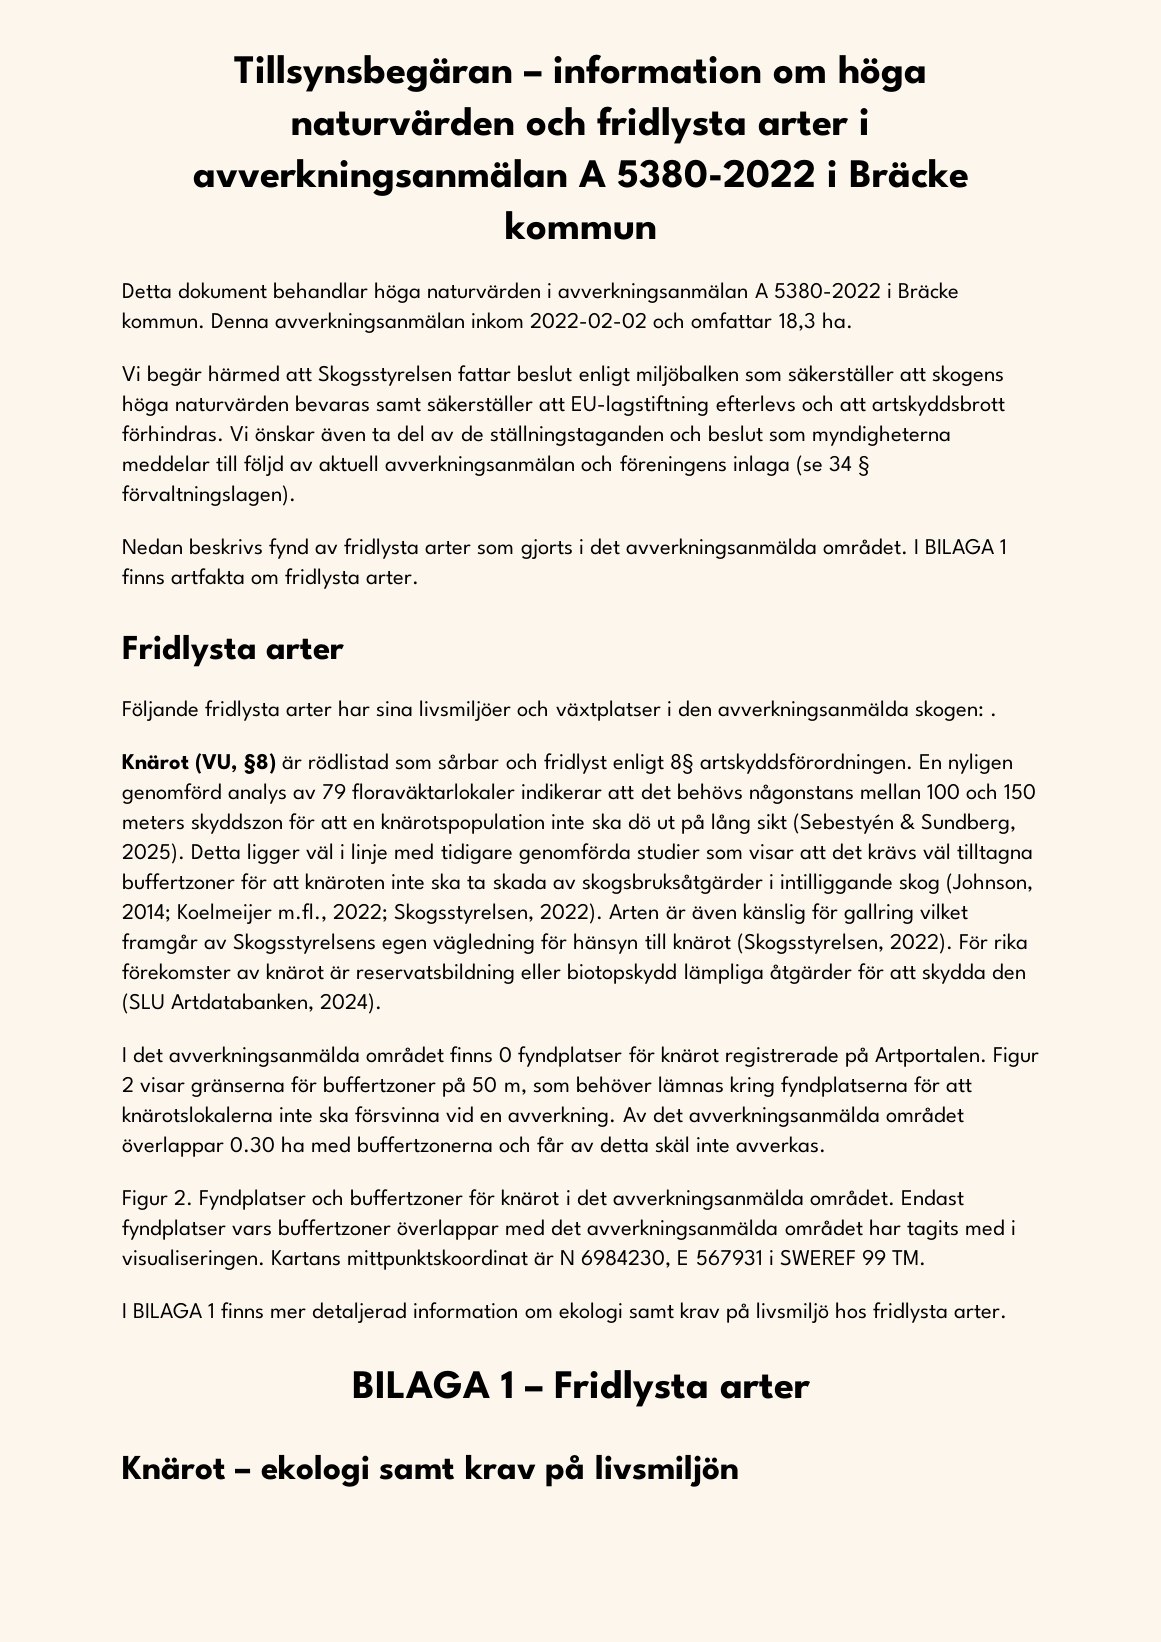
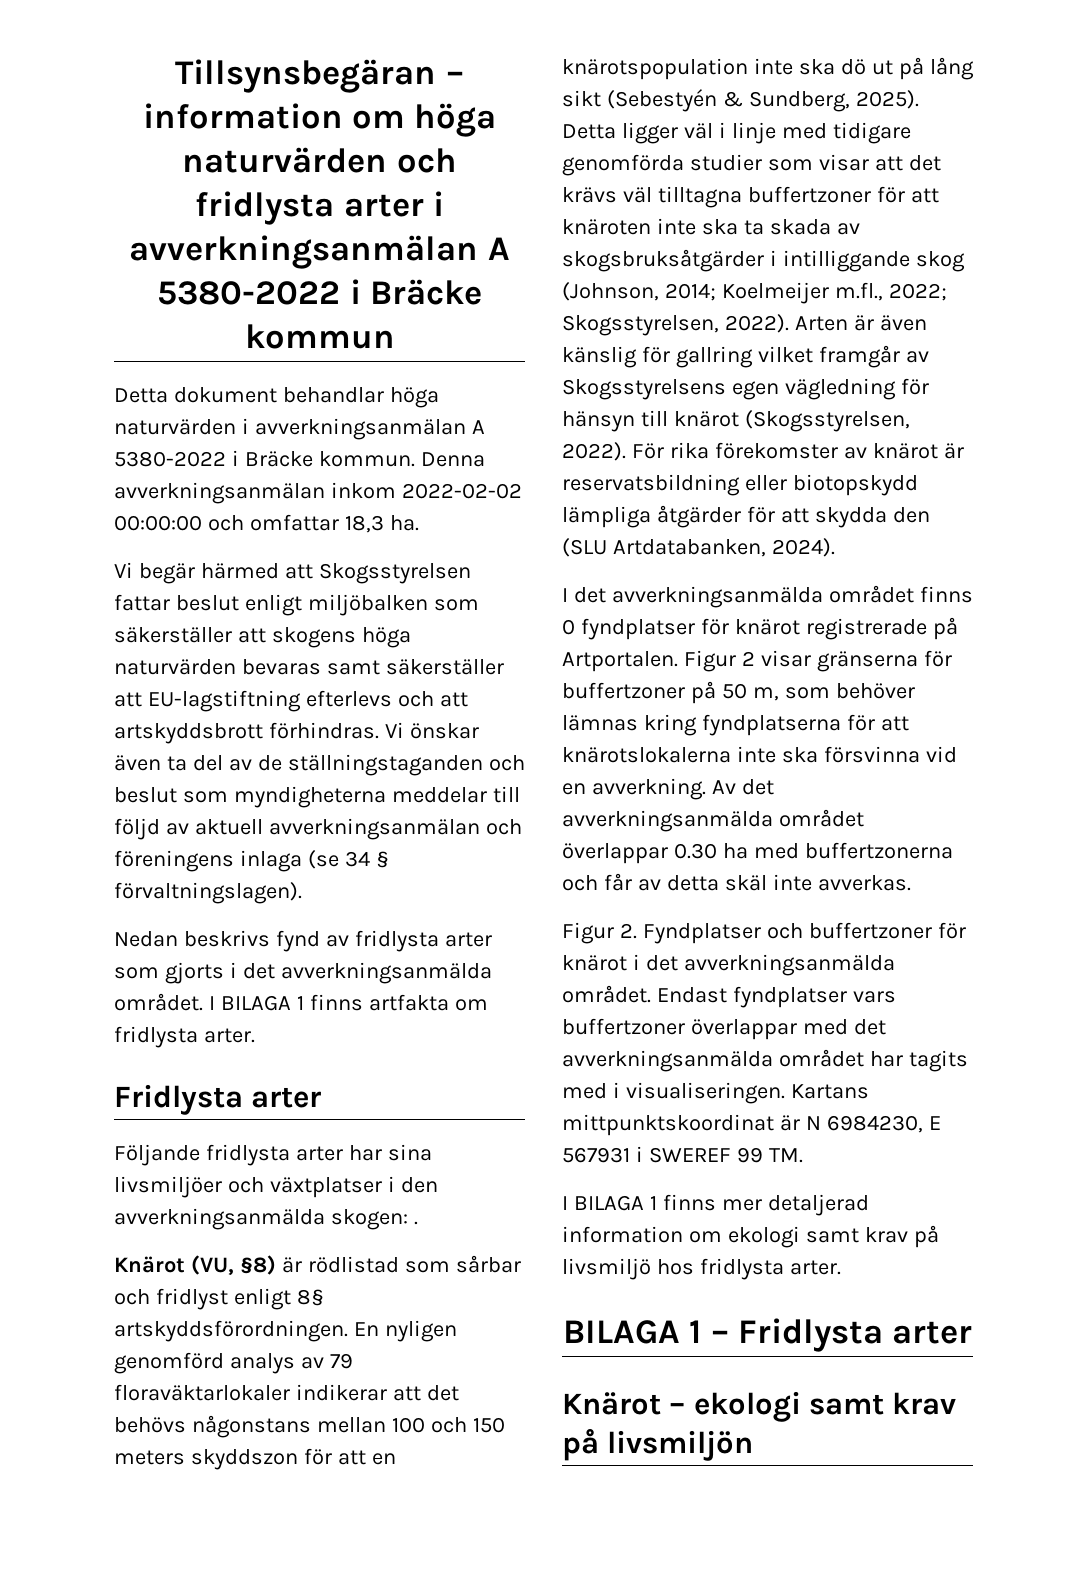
(648, 320) none -> [114,515,202,531] 00:00:00

